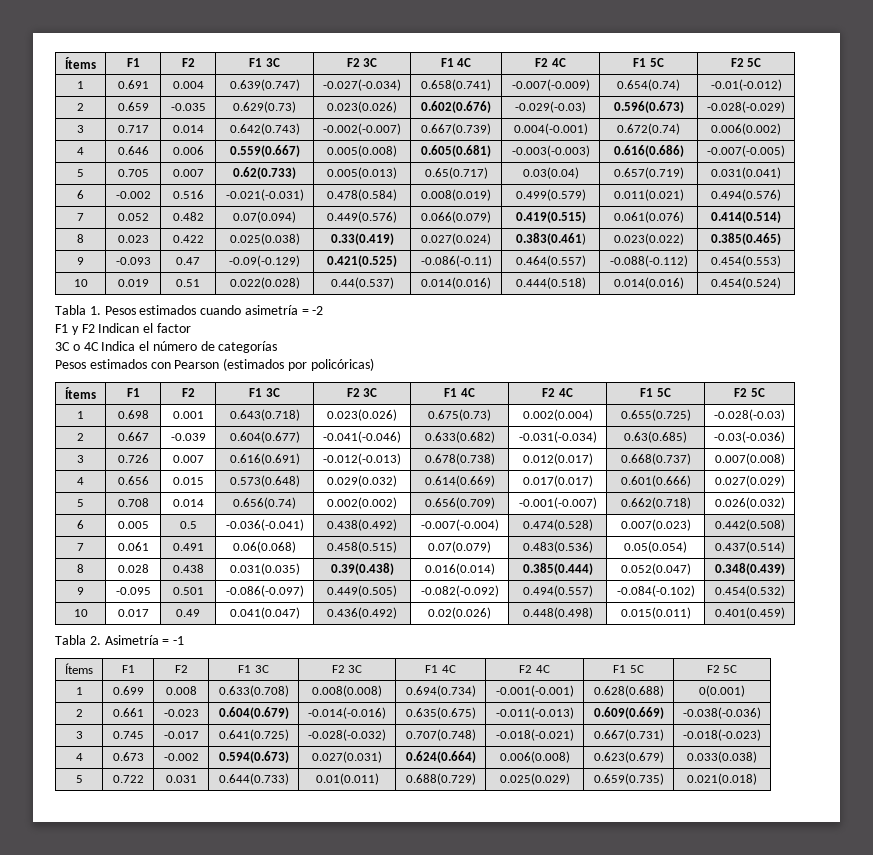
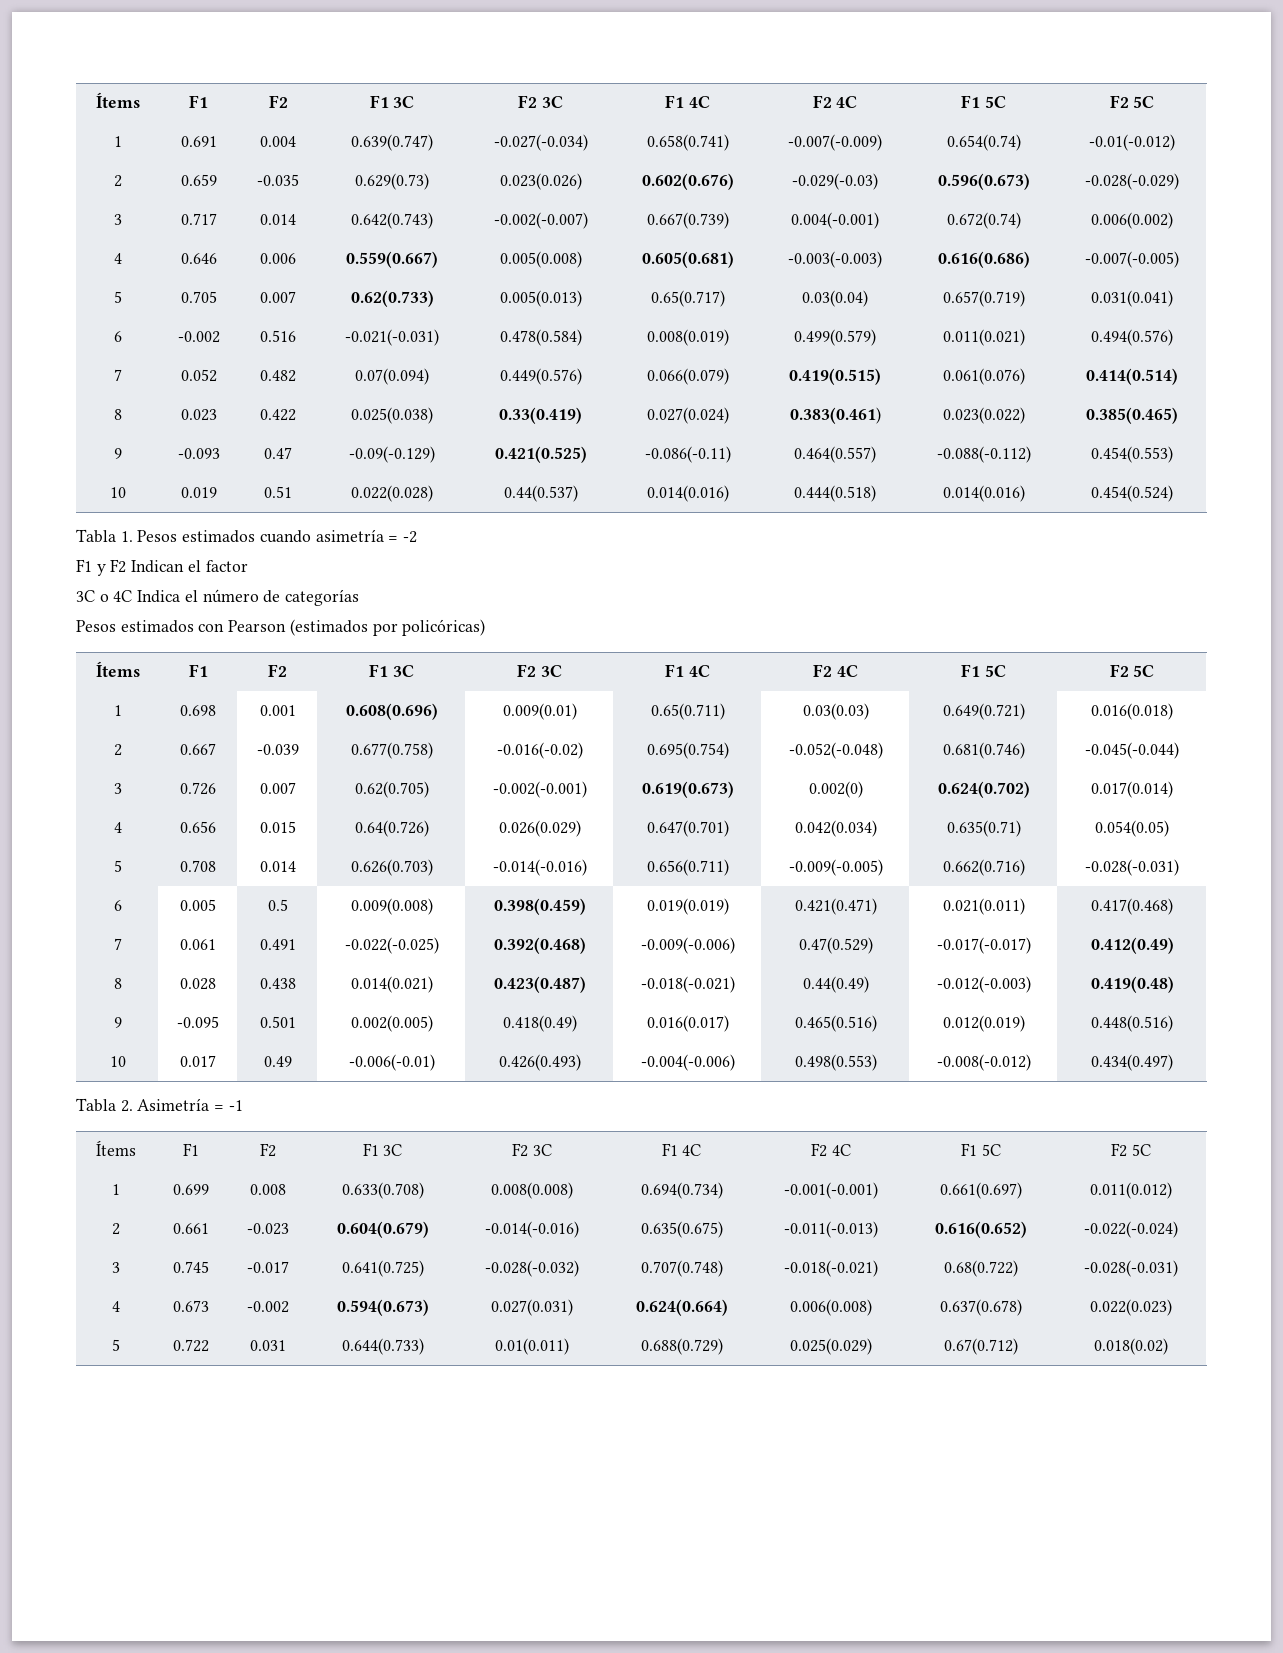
[229,409,300,421] [326,409,397,421] [427,409,491,421] [522,409,593,421] [620,409,691,421] [714,409,785,421] [77,433,84,441] [117,432,149,441] [170,433,206,441] [229,431,300,443] [322,431,401,443] [424,431,495,443] [518,431,597,443] [624,431,687,443] [714,431,785,443] [77,455,84,463] [117,454,149,463] [172,455,204,463] [229,453,300,465] [322,453,401,465] [424,453,495,465] [522,453,593,465] [620,453,691,465] [714,453,785,465] [77,477,84,485] [117,476,149,485] [172,477,204,485] [229,475,300,487] [326,475,397,487] [424,475,495,487] [522,475,593,487] [620,475,691,487] [714,475,785,487] [77,499,84,507] [117,498,149,507] [172,499,204,507] [233,497,296,509] [326,497,397,509] [424,497,495,509] [518,497,597,509] [620,497,691,509] [714,497,785,509] [77,520,84,529] [117,521,149,529] [179,521,197,529] [225,519,304,531] [326,519,397,531] [420,519,499,531] [522,519,593,531] [620,519,691,531] [714,519,785,531] [77,543,84,551] [117,542,149,551] [172,543,204,551] [233,541,296,553] [326,541,397,553] [427,541,491,553] [522,541,593,553] [624,541,687,553] [714,541,785,553] [77,564,84,573] [117,564,149,573] [172,564,204,573] [229,563,300,575] [330,563,394,575] [424,563,495,575] [522,563,593,575] [620,563,691,575] [714,563,785,575] [77,587,84,595] [115,587,151,595] [172,587,204,595] [225,585,304,597] [326,585,397,597] [420,585,499,597] [522,585,593,597] [616,585,695,597] [714,585,785,597] [73,609,88,617] [117,609,149,617] [176,609,200,617] [229,607,300,619] [326,607,397,619] [427,607,491,619] [522,607,593,619] [620,607,691,619] [714,607,785,619] 0.643(0.718) | 0.023(0.026) | 0.675(0.73) | 0.002(0.004) | 0.655(0.725) | -0.028(-0.03) // 2 | 0.667 | -0.039 | 0.604(0.677) | -0.041(-0.046) | 0.633(0.682) | -0.031(-0.034) | 0.63(0.685) | -0.03(-0.036) // 3 | 0.726 | 0.007 | 0.616(0.691) | -0.012(-0.013) | 0.678(0.738) | 0.012(0.017) | 0.668(0.737) | 0.007(0.008) // 4 | 0.656 | 0.015 | 0.573(0.648) | 0.029(0.032) | 0.614(0.669) | 0.017(0.017) | 0.601(0.666) | 0.027(0.029) // 5 | 0.708 | 0.014 | 0.656(0.74) | 0.002(0.002) | 0.656(0.709) | -0.001(-0.007) | 0.662(0.718) | 0.026(0.032) // 6 | 0.005 | 0.5 | -0.036(-0.041) | 0.438(0.492) | -0.007(-0.004) | 0.474(0.528) | 0.007(0.023) | 0.442(0.508) // 7 | 0.061 | 0.491 | 0.06(0.068) | 0.458(0.515) | 0.07(0.079) | 0.483(0.536) | 0.05(0.054) | 0.437(0.514) // 8 | 0.028 | 0.438 | 0.031(0.035) | 0.39(0.438) | 0.016(0.014) | 0.385(0.444) | 0.052(0.047) | 0.348(0.439) // 9 | -0.095 | 0.501 | -0.086(-0.097) | 0.449(0.505) | -0.082(-0.092) | 0.494(0.557) | -0.084(-0.102) | 0.454(0.532) // 10 | 0.017 | 0.49 | 0.041(0.047) | 0.436(0.492) | 0.02(0.026) | 0.448(0.498) | 0.015(0.011) | 0.401(0.459) -> [345,703,438,720] [502,703,577,720] [650,703,725,720] [802,703,869,720] [942,703,1025,720] [1091,703,1173,720] [113,744,122,756] [180,743,216,755] [256,744,299,755] [350,742,433,759] [496,742,583,759] [646,742,729,759] [788,742,883,759] [942,742,1025,759] [1085,742,1179,759] [113,783,122,794] [180,782,216,795] [259,782,296,794] [354,781,429,798] [492,781,587,798] [641,781,734,798] [808,781,863,798] [937,781,1030,798] [1091,781,1173,798] [113,822,122,833] [180,821,216,833] [259,821,296,833] [354,820,429,837] [498,820,581,837] [646,820,729,837] [794,820,877,837] [946,820,1021,837] [1095,820,1169,837] [113,860,122,872] [180,860,216,872] [259,861,296,872] [350,859,433,876] [492,859,587,876] [646,859,729,876] [788,859,883,876] [942,859,1025,876] [1085,859,1179,876] [113,900,122,911] [180,899,216,911] [267,899,288,911] [350,898,433,915] [493,898,586,915] [646,898,729,915] [794,898,877,915] [942,898,1025,915] [1091,898,1173,915] [113,938,122,950] [180,939,216,950] [259,939,296,950] [344,937,439,954] [493,937,586,954] [640,937,735,954] [798,937,873,954] [936,937,1031,954] [1090,937,1174,954] [113,978,122,989] [180,978,216,990] [259,978,296,989] [350,976,433,993] [493,976,586,993] [640,976,735,993] [802,976,869,993] [936,976,1031,993] [1090,976,1174,993] [113,1017,122,1028] [177,1016,219,1028] [259,1016,296,1028] [350,1015,433,1032] [502,1015,577,1032] [646,1015,729,1032] [794,1015,877,1032] [942,1015,1025,1032] [1091,1015,1173,1032] [109,1056,126,1067] [180,1055,216,1067] [263,1056,292,1067] [348,1054,435,1071] [498,1054,581,1071] [640,1054,735,1071] [794,1054,877,1071] [936,1054,1031,1071] [1091,1054,1173,1071] 0.608(0.696) | 0.009(0.01) | 0.65(0.711) | 0.03(0.03) | 0.649(0.721) | 0.016(0.018) // 2 | 0.667 | -0.039 | 0.677(0.758) | -0.016(-0.02) | 0.695(0.754) | -0.052(-0.048) | 0.681(0.746) | -0.045(-0.044) // 3 | 0.726 | 0.007 | 0.62(0.705) | -0.002(-0.001) | 0.619(0.673) | 0.002(0) | 0.624(0.702) | 0.017(0.014) // 4 | 0.656 | 0.015 | 0.64(0.726) | 0.026(0.029) | 0.647(0.701) | 0.042(0.034) | 0.635(0.71) | 0.054(0.05) // 5 | 0.708 | 0.014 | 0.626(0.703) | -0.014(-0.016) | 0.656(0.711) | -0.009(-0.005) | 0.662(0.716) | -0.028(-0.031) // 6 | 0.005 | 0.5 | 0.009(0.008) | 0.398(0.459) | 0.019(0.019) | 0.421(0.471) | 0.021(0.011) | 0.417(0.468) // 7 | 0.061 | 0.491 | -0.022(-0.025) | 0.392(0.468) | -0.009(-0.006) | 0.47(0.529) | -0.017(-0.017) | 0.412(0.49) // 8 | 0.028 | 0.438 | 0.014(0.021) | 0.423(0.487) | -0.018(-0.021) | 0.44(0.49) | -0.012(-0.003) | 0.419(0.48) // 9 | -0.095 | 0.501 | 0.002(0.005) | 0.418(0.49) | 0.016(0.017) | 0.465(0.516) | 0.012(0.019) | 0.448(0.516) // 10 | 0.017 | 0.49 | -0.006(-0.01) | 0.426(0.493) | -0.004(-0.006) | 0.498(0.553) | -0.008(-0.012) | 0.434(0.497)
[593,685,664,697] [699,685,745,697] 0.628(0.688) | 0(0.001) -> [940,1182,1022,1199] [1090,1182,1172,1199] 0.661(0.697) | 0.011(0.012)
[593,707,664,719] [683,707,761,719] 0.609(0.669) | -0.038(-0.036) -> [935,1221,1027,1238] [1084,1221,1178,1238] 0.616(0.652) | -0.022(-0.024)
[593,729,664,741] [683,729,761,741] 0.667(0.731) | -0.018(-0.023) -> [944,1260,1018,1277] [1084,1260,1178,1277] 0.68(0.722) | -0.028(-0.031)
[593,751,664,763] [687,751,757,763] 0.623(0.679) | 0.033(0.038) -> [940,1299,1022,1316] [1090,1299,1172,1316] 0.637(0.678) | 0.022(0.023)
[593,773,664,785] [687,773,757,785] 0.659(0.735) | 0.021(0.018) -> [944,1338,1018,1355] [1094,1338,1168,1355] 0.67(0.712) | 0.018(0.02)

